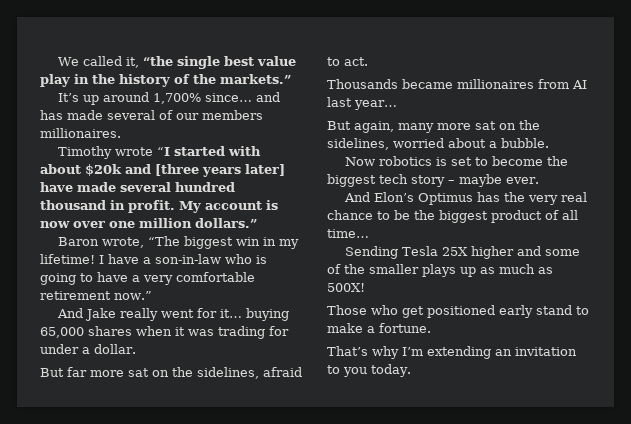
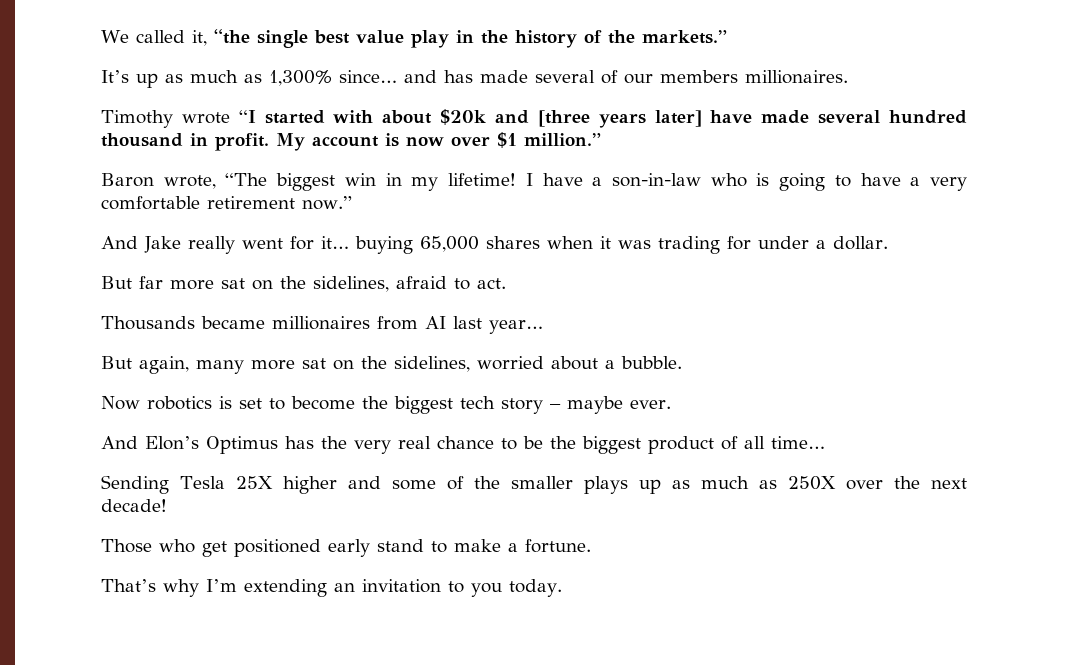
[102,92,201,104] around 1,700% -> [165,70,332,86] as much as 1,300%
[109,218,257,228] one million dollars.” -> [497,132,601,148] $1 million.”
[327,283,365,292] 500X! -> [787,476,968,490] [101,499,167,512] 250X over the next decade!

